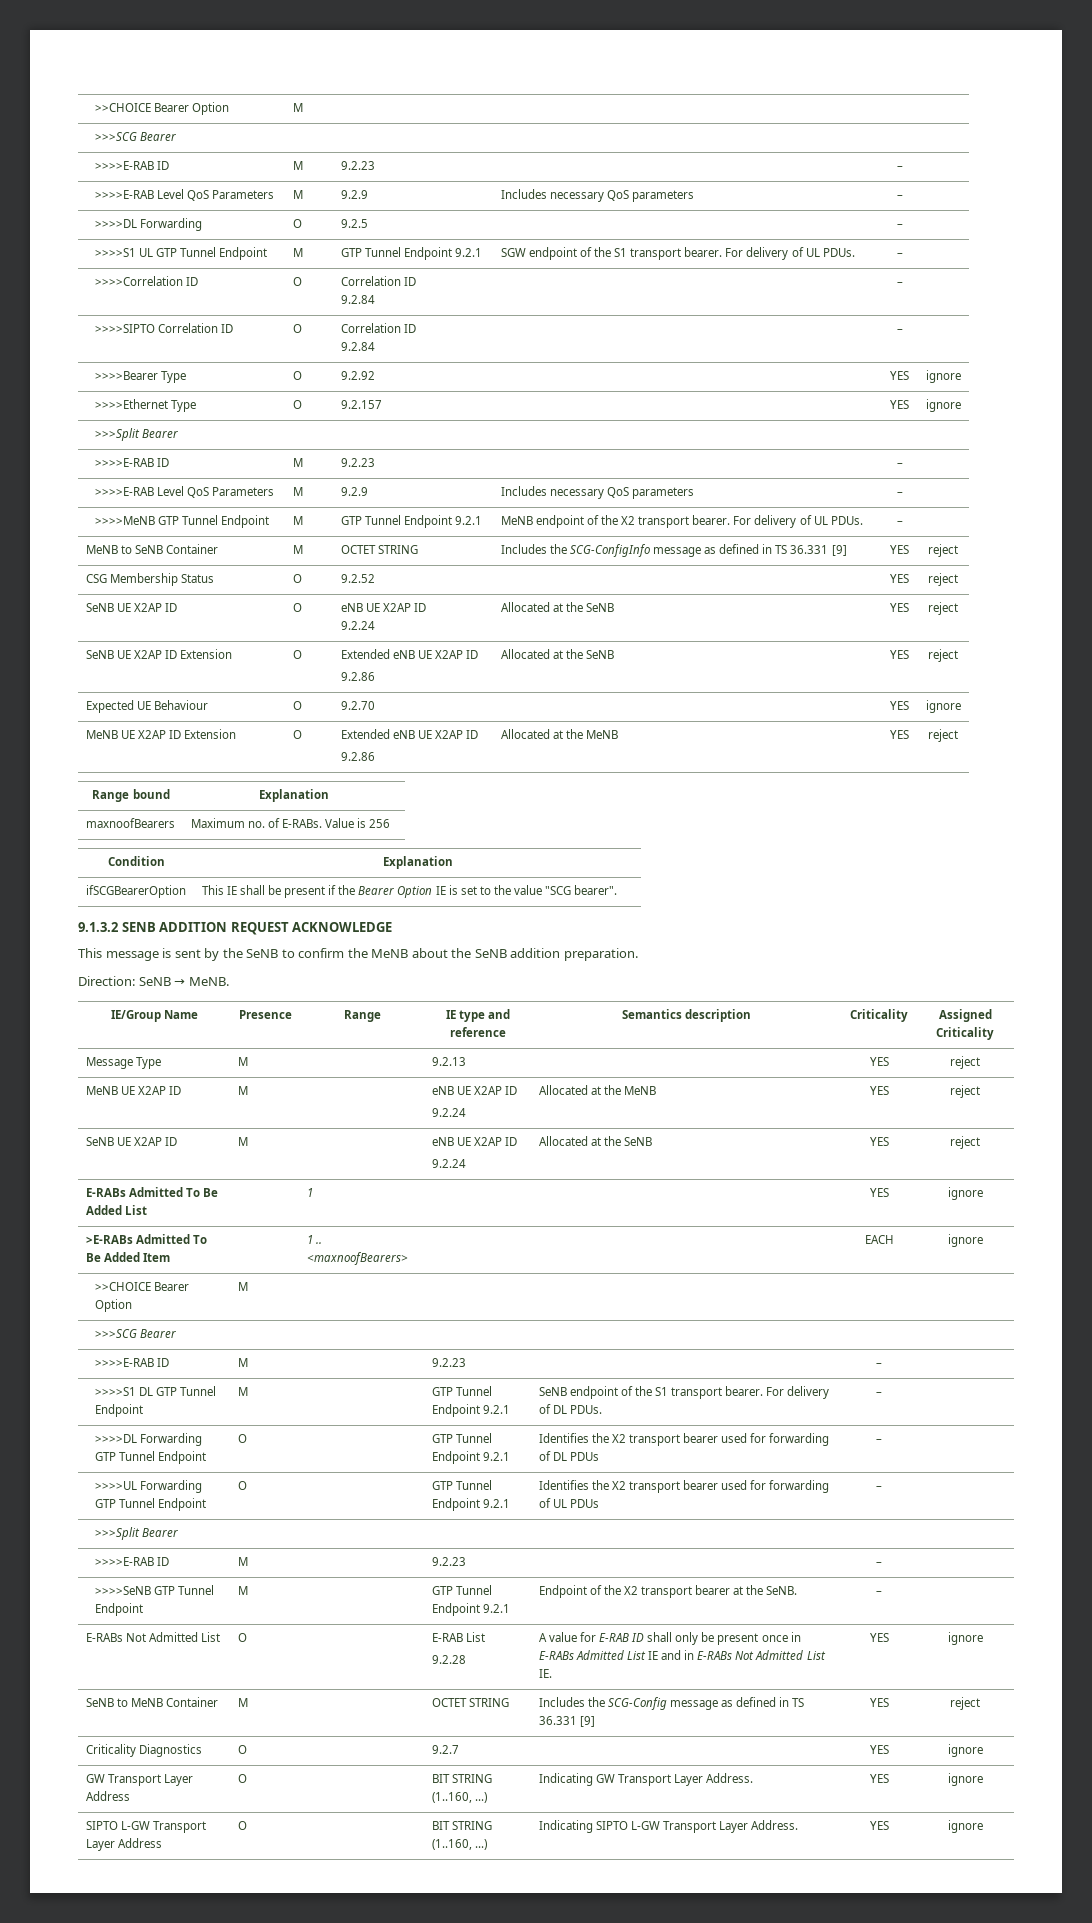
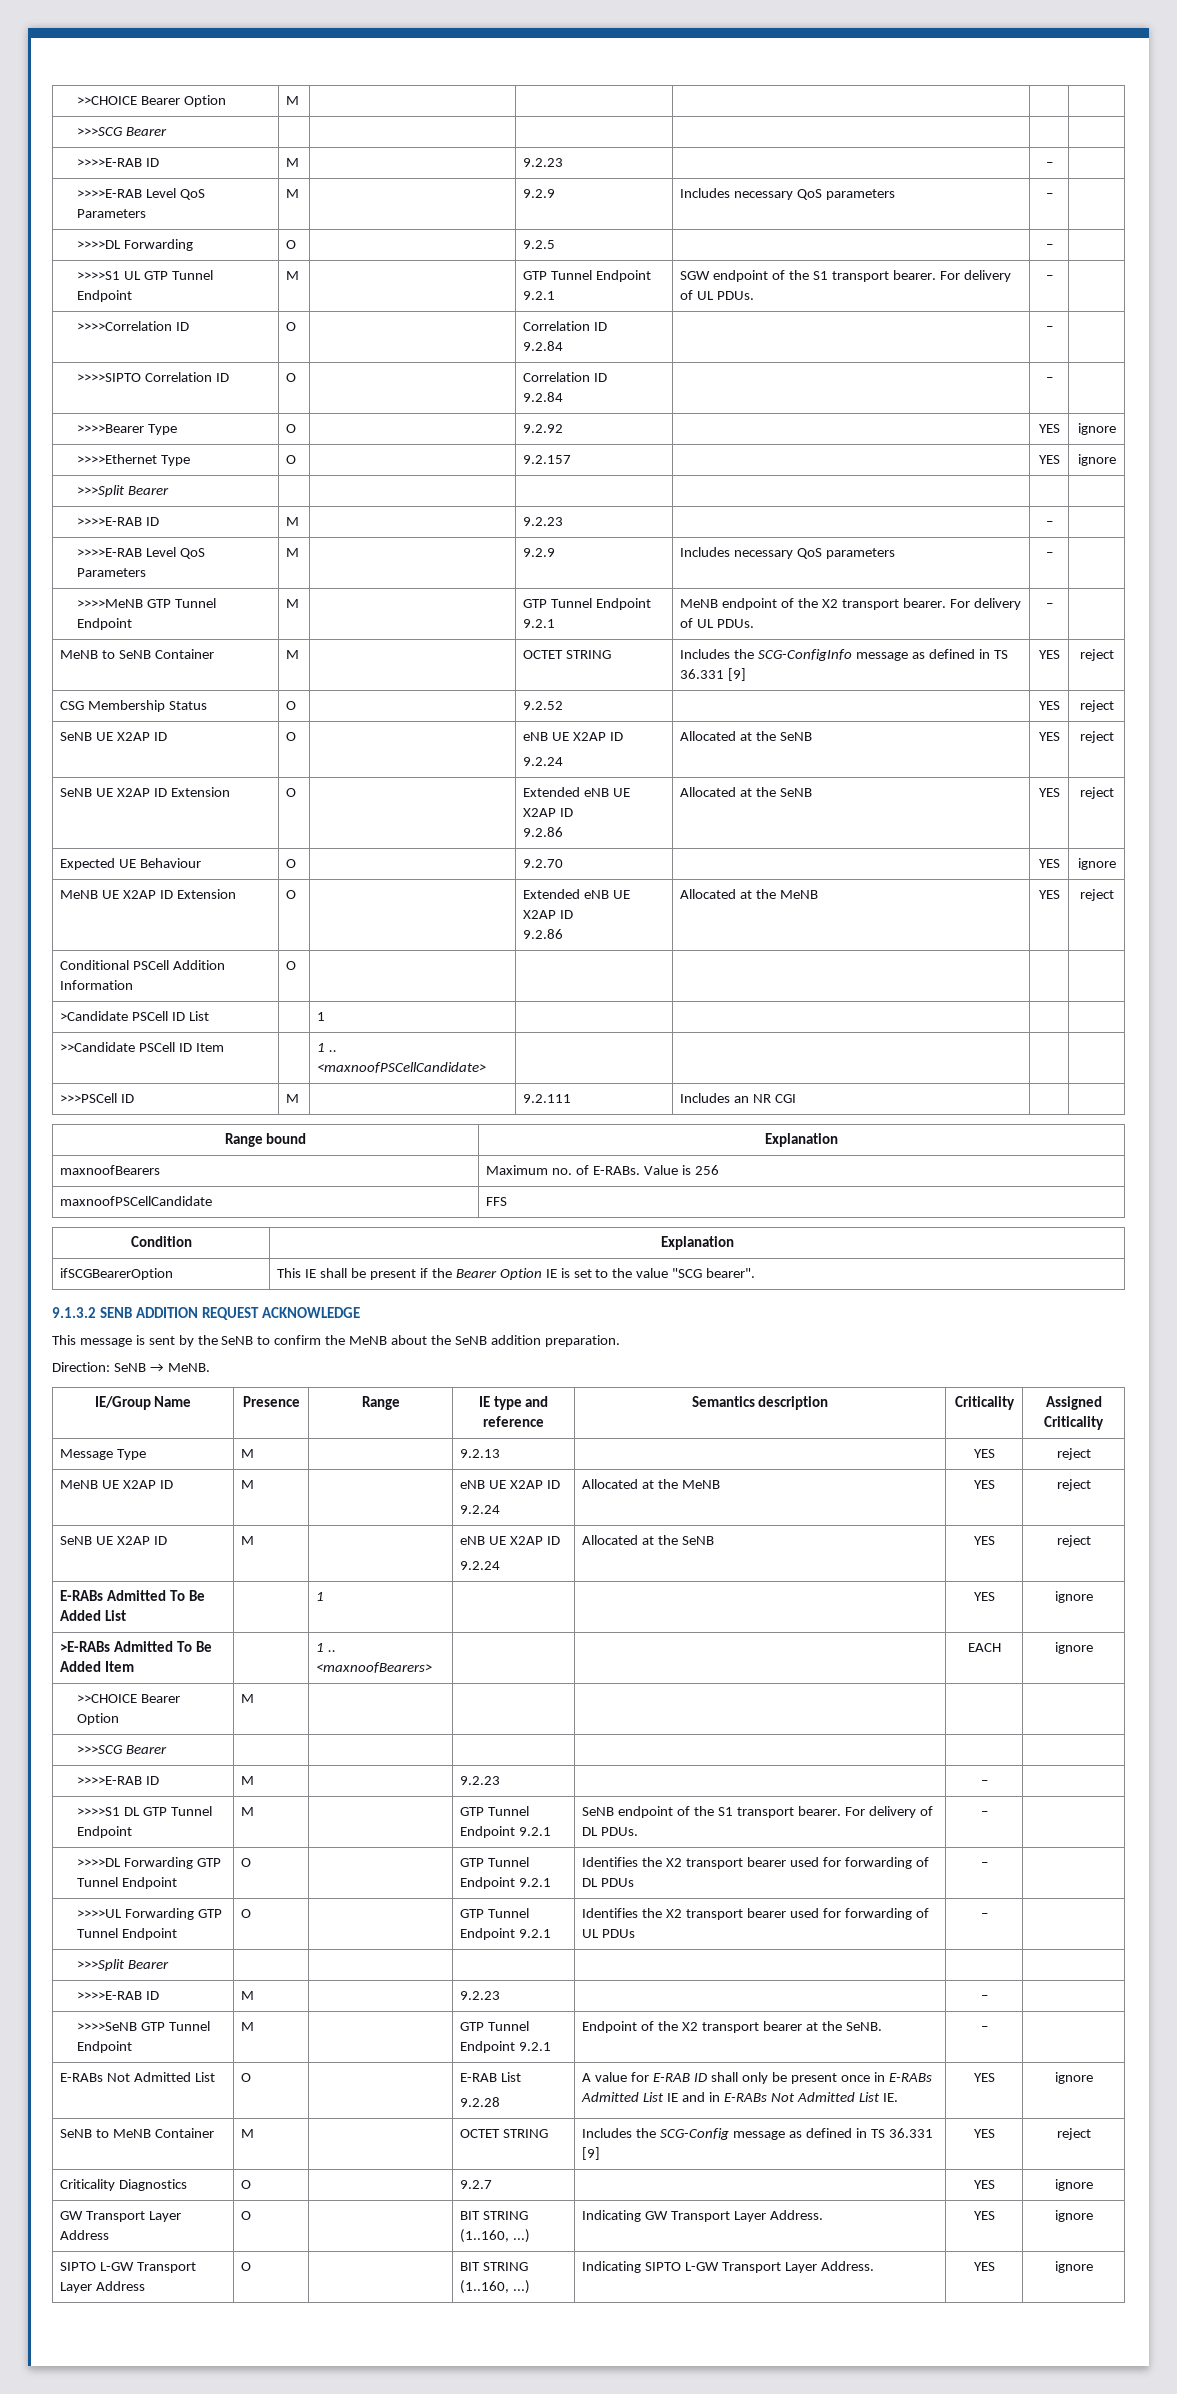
(958, 735) none -> [60,960,226,970] [60,980,134,990] [286,961,297,970] [60,1011,210,1021] [317,1012,326,1021] [60,1042,225,1052] [317,1043,338,1052] [317,1062,487,1073] [60,1093,135,1103] [286,1094,300,1103] [523,1094,572,1103] [680,1093,797,1103] // Conditional PSCell Addition Information | O | | | | | // >Candidate PSCell ID List | | 1 | | | | // >>Candidate PSCell ID Item | | 1 .. <maxnoofPSCellCandidate> | | | | // >>>PSCell ID | M | | 9.2.111 | Includes an NR CGI | |
(391, 823) none -> [60,1196,213,1206] [486,1197,508,1206] // maxnoofPSCellCandidate | FFS

